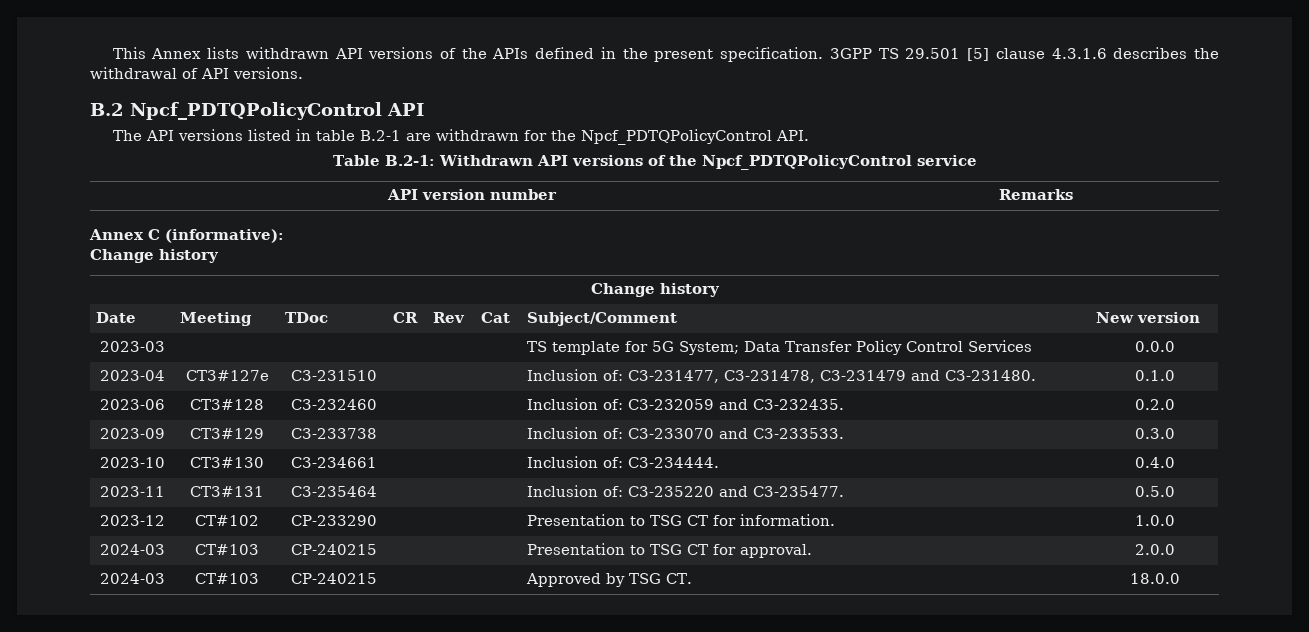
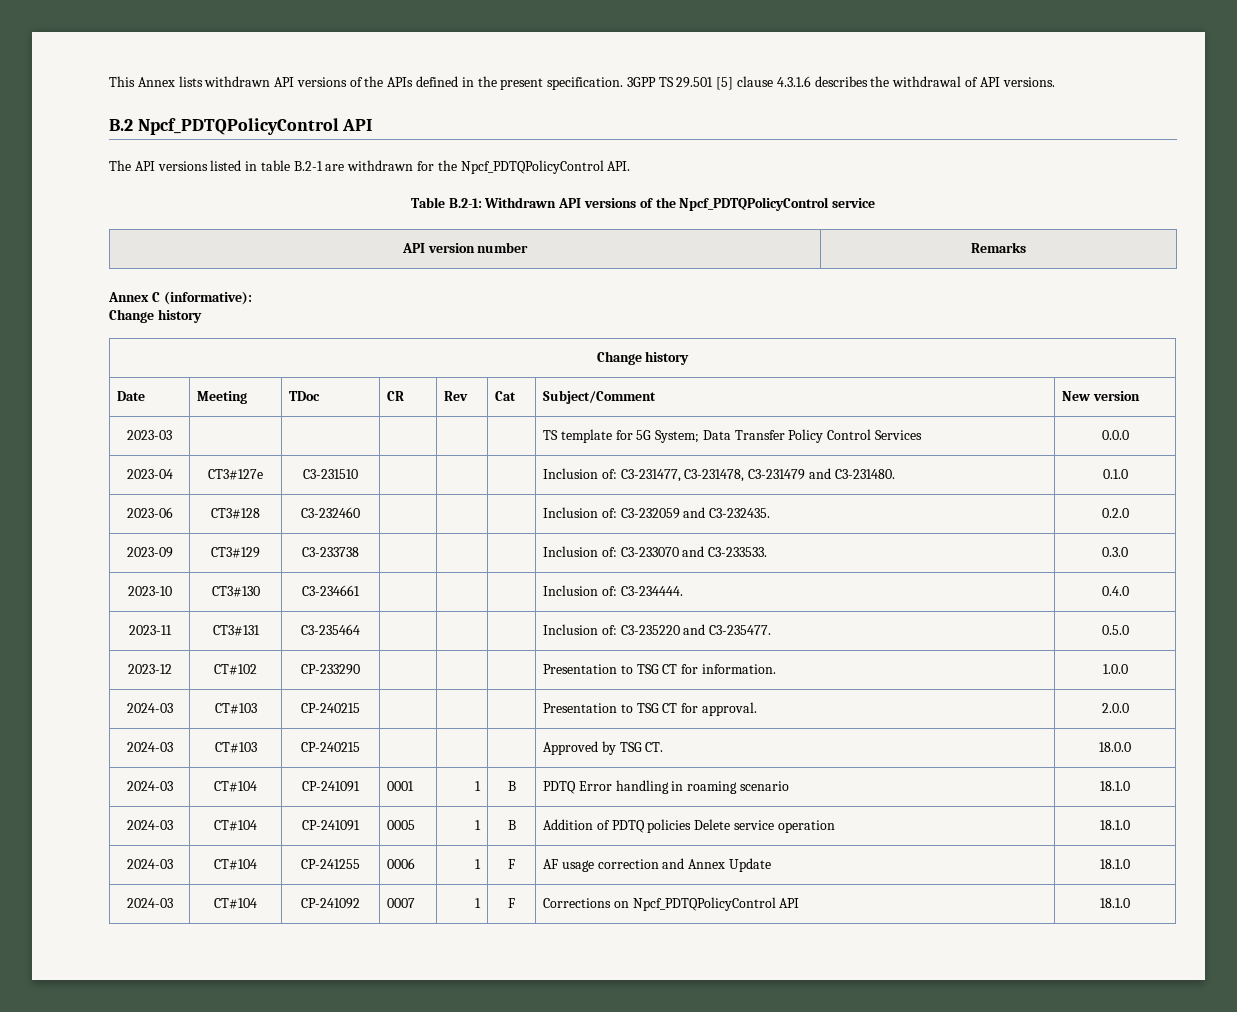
(1180, 578) none -> [126,781,173,791] [214,781,257,792] [302,781,360,792] [386,781,414,791] [475,781,482,791] [507,781,516,791] [542,780,789,794] [1100,781,1130,791] [126,820,173,830] [214,820,257,831] [302,820,360,831] [386,820,415,830] [475,820,482,830] [507,820,516,830] [542,819,835,833] [1100,820,1130,830] [126,859,173,869] [214,859,257,870] [301,859,360,869] [386,858,415,869] [475,859,482,869] [508,859,515,869] [542,858,771,872] [1100,859,1130,869] [126,898,173,908] [214,898,257,909] [301,898,360,909] [386,898,415,908] [475,898,482,908] [508,898,515,908] [542,897,800,911] [1100,898,1130,908] // 2024-03 | CT#104 | CP-241091 | 0001 | 1 | B | PDTQ Error handling in roaming scenario | 18.1.0 // 2024-03 | CT#104 | CP-241091 | 0005 | 1 | B | Addition of PDTQ policies Delete service operation | 18.1.0 // 2024-03 | CT#104 | CP-241255 | 0006 | 1 | F | AF usage correction and Annex Update | 18.1.0 // 2024-03 | CT#104 | CP-241092 | 0007 | 1 | F | Corrections on Npcf_PDTQPolicyControl API | 18.1.0

